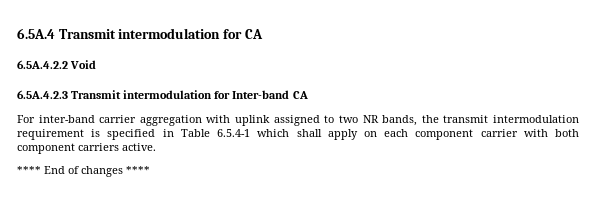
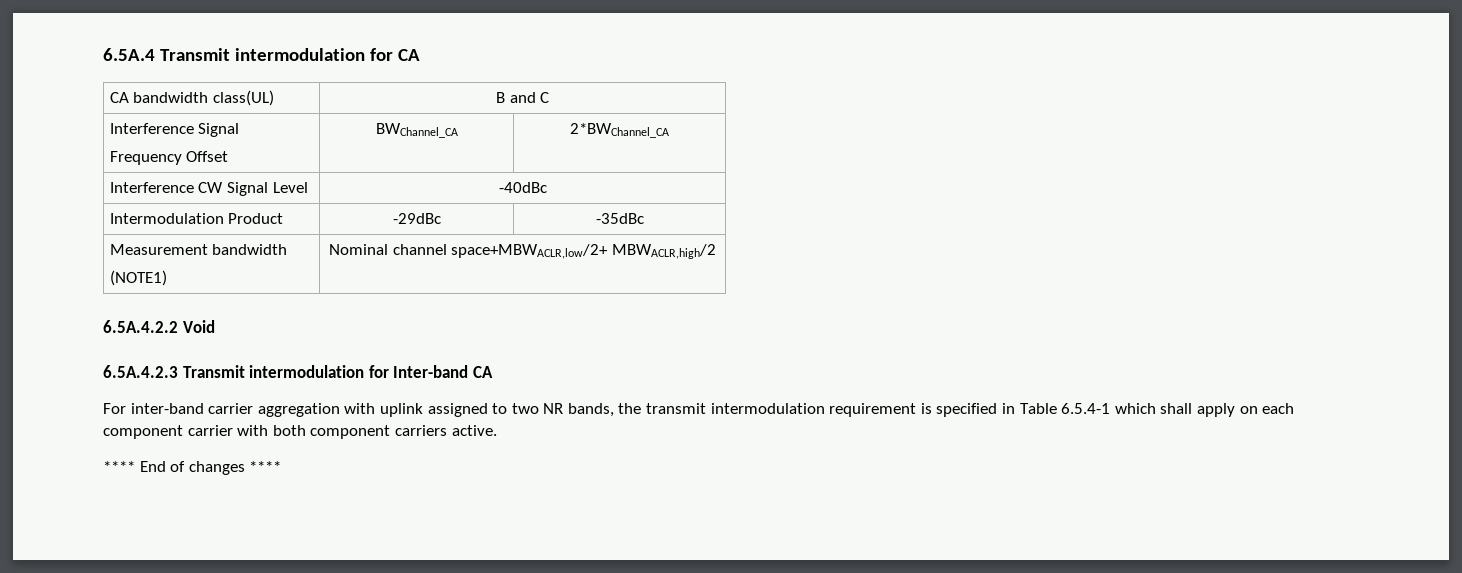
(263, 34) none -> [109,90,275,106] [495,92,550,103] [109,123,240,137] [109,151,229,165] [375,123,458,138] [570,123,669,138] [109,182,308,196] [498,182,547,193] [109,213,284,224] [392,213,441,224] [595,213,644,224] [109,244,288,255] [109,270,167,286] [329,244,716,259] // CA bandwidth class(UL) | B and C // Interference Signal // Frequency Offset | BWChannel_CA | 2*BWChannel_CA // Interference CW Signal Level | -40dBc // Intermodulation Product | -29dBc | -35dBc // Measurement bandwidth // (NOTE1) | Nominal channel space+MBWACLR,low/2+ MBWACLR,high/2

